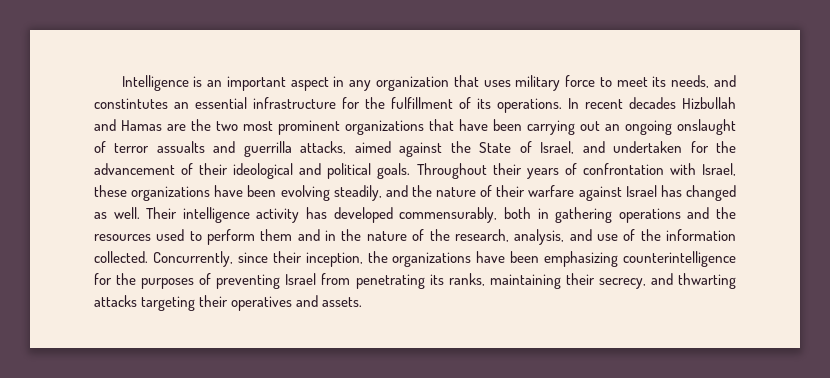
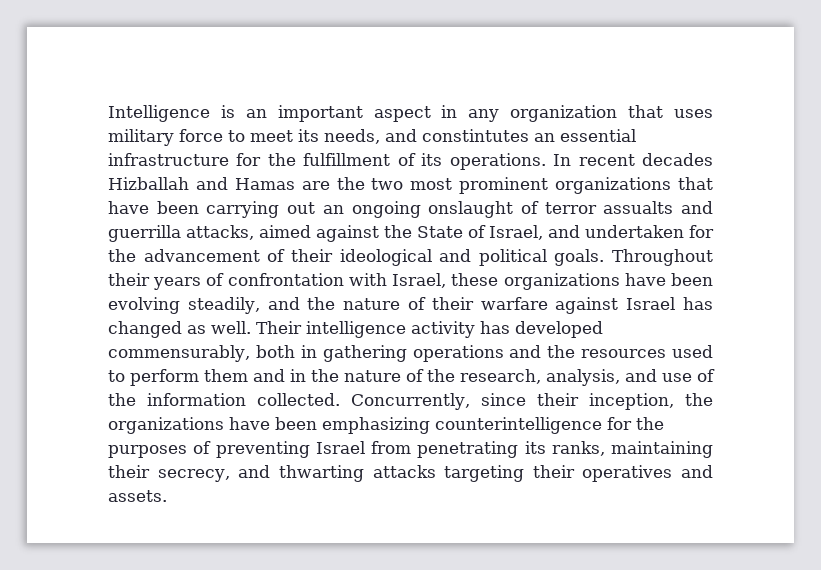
[682,97,736,109] Hizbullah -> [108,177,189,190] Hizballah

